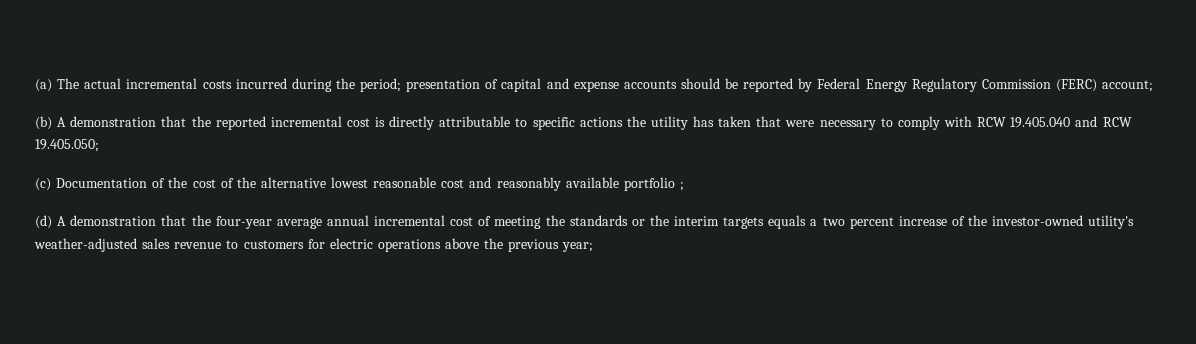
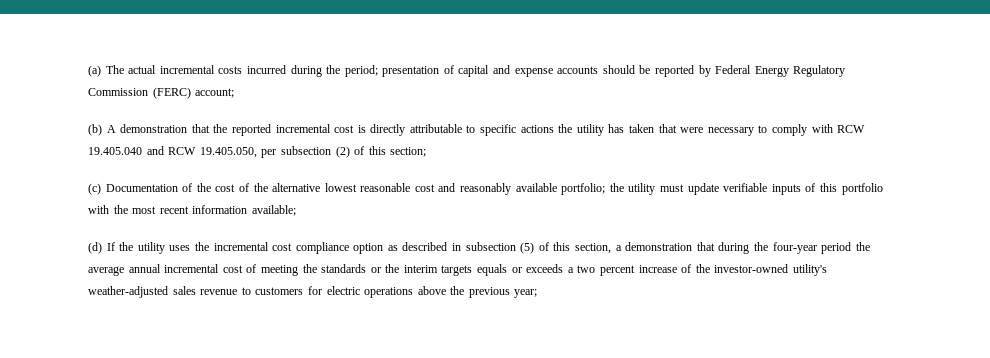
[35,139,99,152] 19.405.050; -> [199,146,427,158] 19.405.050, per subsection (2) of this section;
[623,177,684,191] [35,215,187,229] portfolio ; // (d) A demonstration that -> [561,183,883,195] [88,205,296,216] [88,242,750,254] portfolio; the utility must update verifiable inputs of this portfolio with the most recent information available; // (d) If the utility uses the incremental cost compliance option as described in subsection (5) of this section, a demonstration that during
(272, 222) none -> [821,242,870,254] period the
(807, 222) none -> [511,264,564,273] or exceeds

